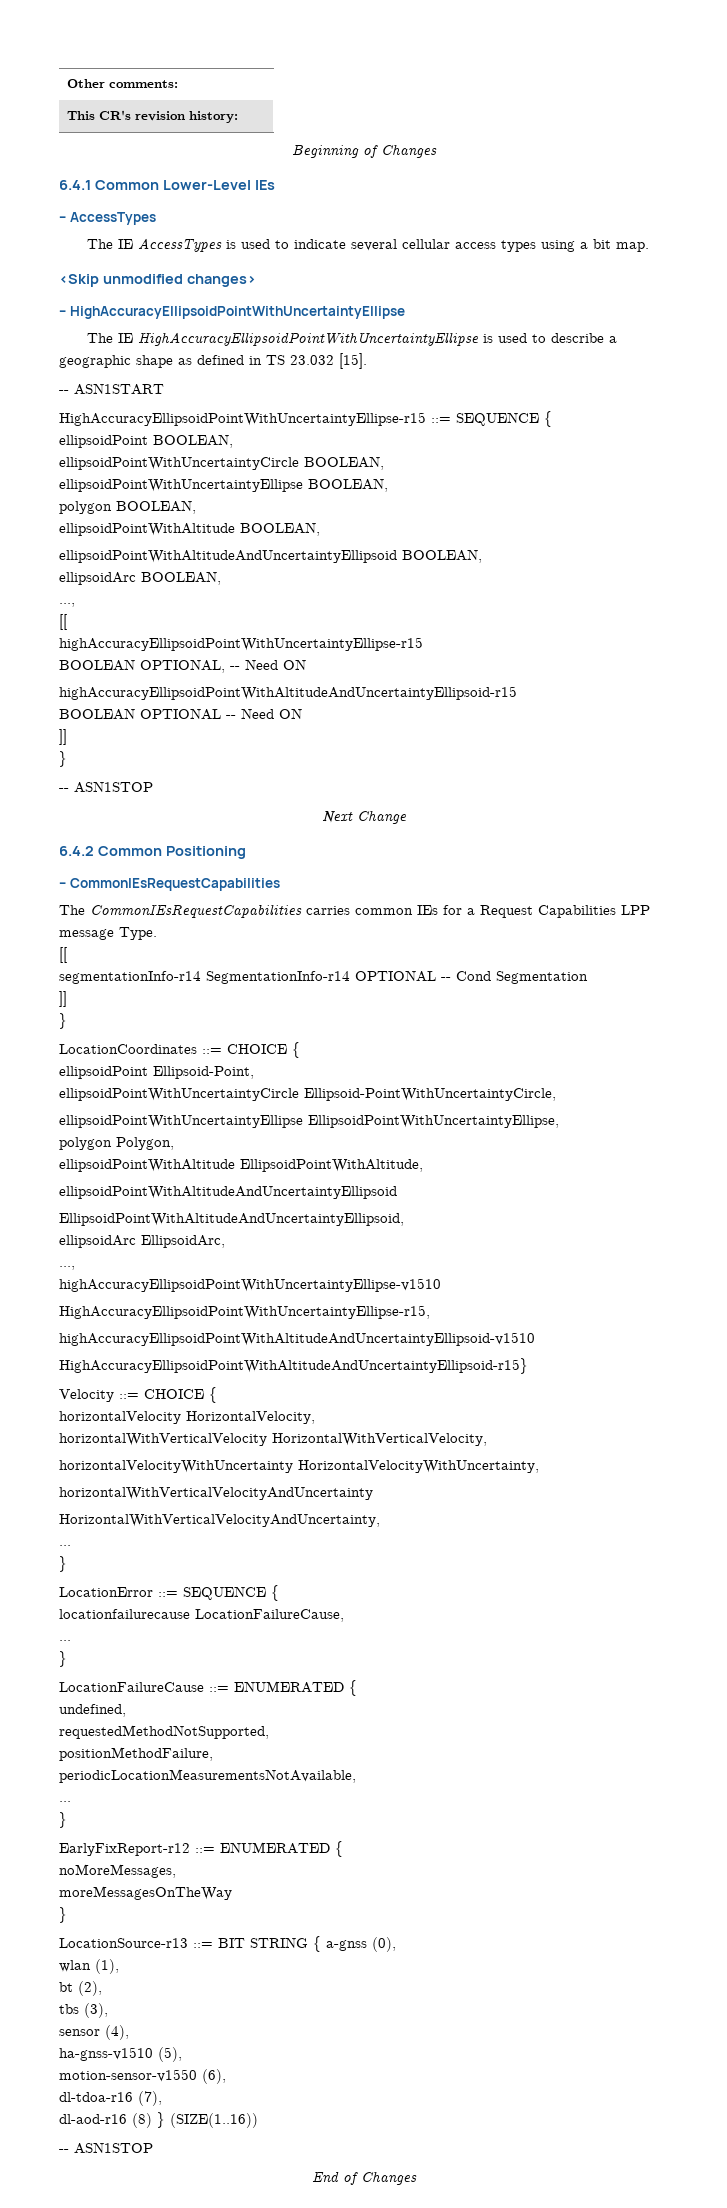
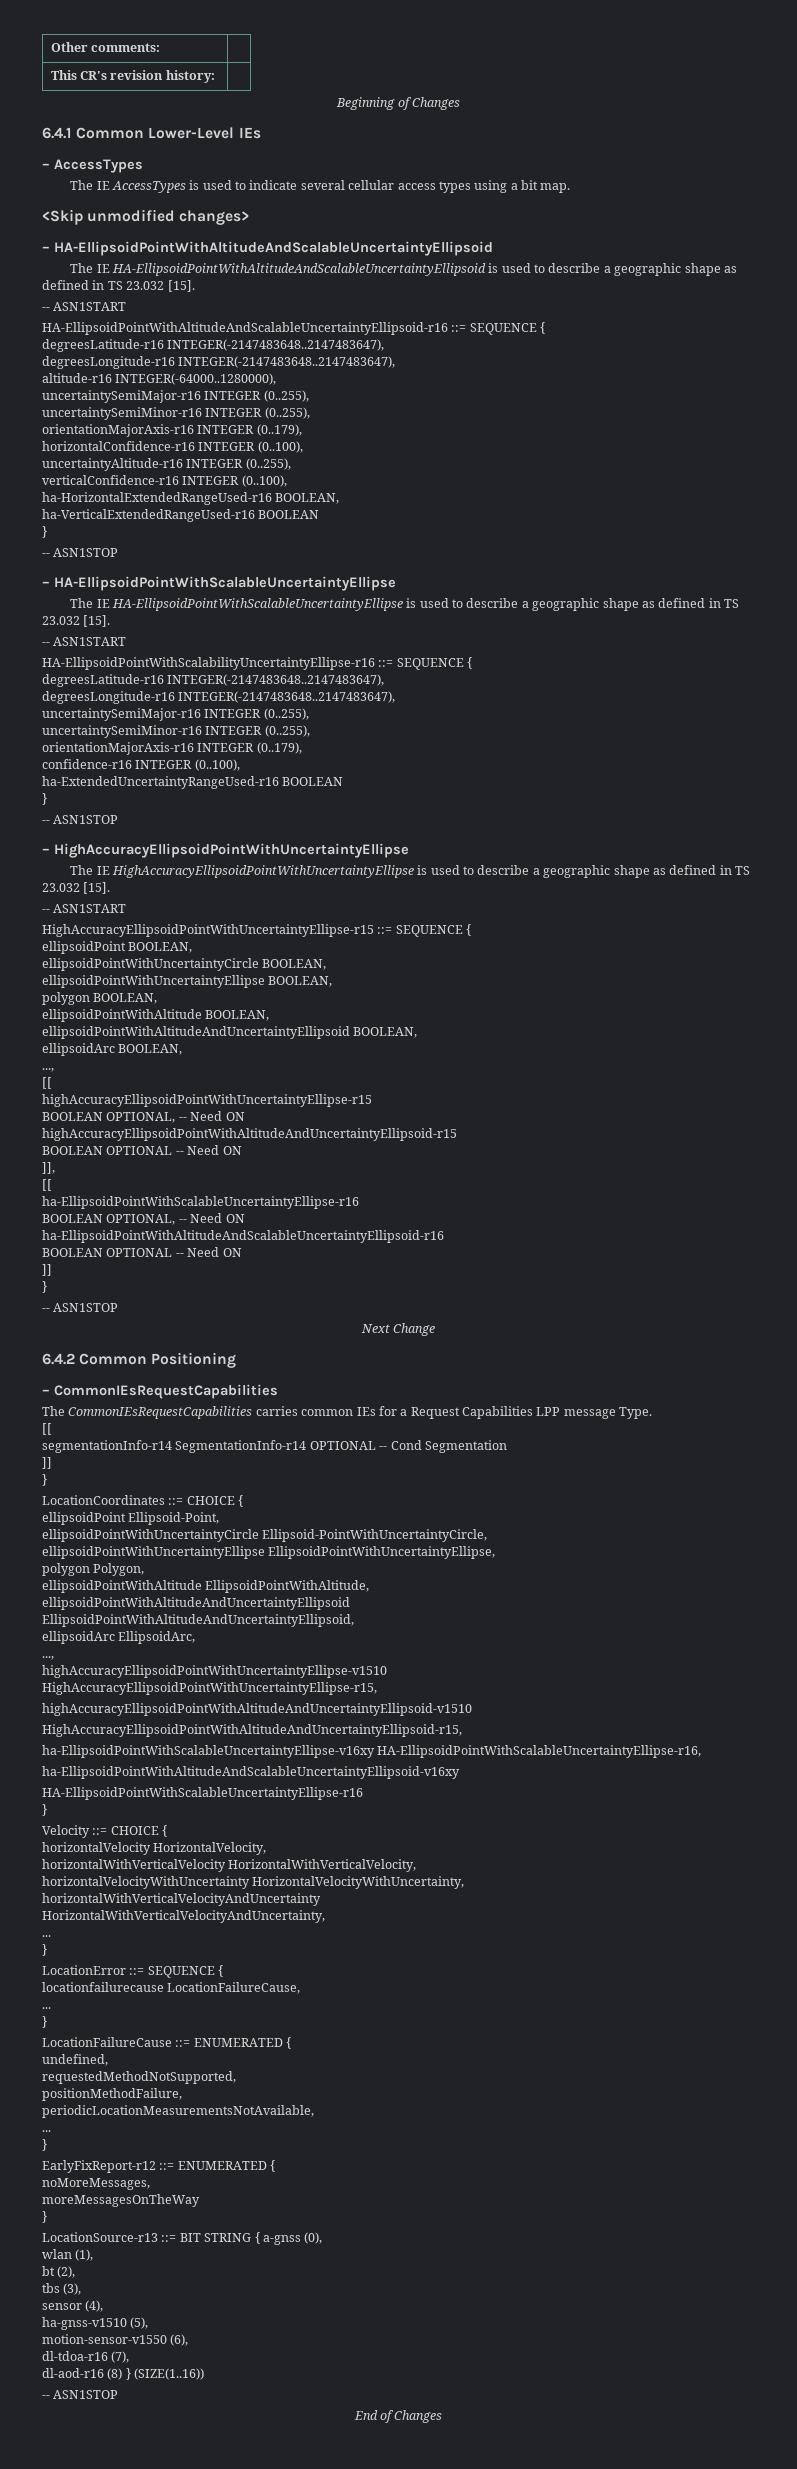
(256, 280) none -> [42,241,493,256] [70,263,737,276] [42,280,195,292] [42,302,127,311] [42,322,546,335] [42,339,385,352] [42,356,396,369] [42,373,277,385] [42,390,309,403] [42,407,310,420] [42,424,302,437] [42,441,303,453] [42,458,291,471] [42,475,287,487] [42,492,340,505] [42,509,320,522] [42,526,47,538] [42,548,119,557] [42,576,396,591] [70,598,740,611] [42,615,111,627] [42,637,127,646] [42,657,473,670] [42,674,385,687] [42,691,396,704] [42,708,309,721] [42,725,310,738] [42,742,302,755] [42,759,240,771] [42,776,344,789] [42,793,47,805] [42,815,119,824] // – HA-EllipsoidPointWithAltitudeAndScalableUncertaintyEllipsoid // The IE HA-EllipsoidPointWithAltitudeAndScalableUncertaintyEllipsoid is used to describe a geographic shape as defined in TS 23.032 [15]. // -- ASN1START // HA-EllipsoidPointWithAltitudeAndScalableUncertaintyEllipsoid-r16 ::= SEQUENCE { // degreesLatitude-r16 INTEGER(-2147483648..2147483647), // degreesLongitude-r16 INTEGER(-2147483648..2147483647), // altitude-r16 INTEGER(-64000..1280000), // uncertaintySemiMajor-r16 INTEGER (0..255), // uncertaintySemiMinor-r16 INTEGER (0..255), // orientationMajorAxis-r16 INTEGER (0..179), // horizontalConfidence-r16 INTEGER (0..100), // uncertaintyAltitude-r16 INTEGER (0..255), // verticalConfidence-r16 INTEGER (0..100), // ha-HorizontalExtendedRangeUsed-r16 BOOLEAN, // ha-VerticalExtendedRangeUsed-r16 BOOLEAN // } // -- ASN1STOP // – HA-EllipsoidPointWithScalableUncertaintyEllipse // The IE HA-EllipsoidPointWithScalableUncertaintyEllipse is used to describe a geographic shape as defined in TS 23.032 [15]. // -- ASN1START // HA-EllipsoidPointWithScalabilityUncertaintyEllipse-r16 ::= SEQUENCE { // degreesLatitude-r16 INTEGER(-2147483648..2147483647), // degreesLongitude-r16 INTEGER(-2147483648..2147483647), // uncertaintySemiMajor-r16 INTEGER (0..255), // uncertaintySemiMinor-r16 INTEGER (0..255), // orientationMajorAxis-r16 INTEGER (0..179), // confidence-r16 INTEGER (0..100), // ha-ExtendedUncertaintyRangeUsed-r16 BOOLEAN // } // -- ASN1STOP
(302, 713) none -> [42,1162,55,1174] [42,1179,52,1191] [42,1196,359,1209] [42,1213,245,1225] [42,1230,444,1243] [42,1247,242,1257] // ]], // [[ // ha-EllipsoidPointWithScalableUncertaintyEllipse-r16 // BOOLEAN OPTIONAL, -- Need ON // ha-EllipsoidPointWithAltitudeAndScalableUncertaintyEllipsoid-r16 // BOOLEAN OPTIONAL -- Need ON
[59,1358,528,1374] HighAccuracyEllipsoidPointWithAltitudeAndUncertaintyEllipsoid-r15} -> [42,1724,462,1737] [42,1745,702,1758] [42,1766,460,1779] [42,1787,363,1800] [42,1804,47,1816] HighAccuracyEllipsoidPointWithAltitudeAndUncertaintyEllipsoid-r15, // ha-EllipsoidPointWithScalableUncertaintyEllipse-v16xy HA-EllipsoidPointWithScalableUncertaintyEllipse-r16, // ha-EllipsoidPointWithAltitudeAndScalableUncertaintyEllipsoid-v16xy // HA-EllipsoidPointWithScalableUncertaintyEllipse-r16 // }

